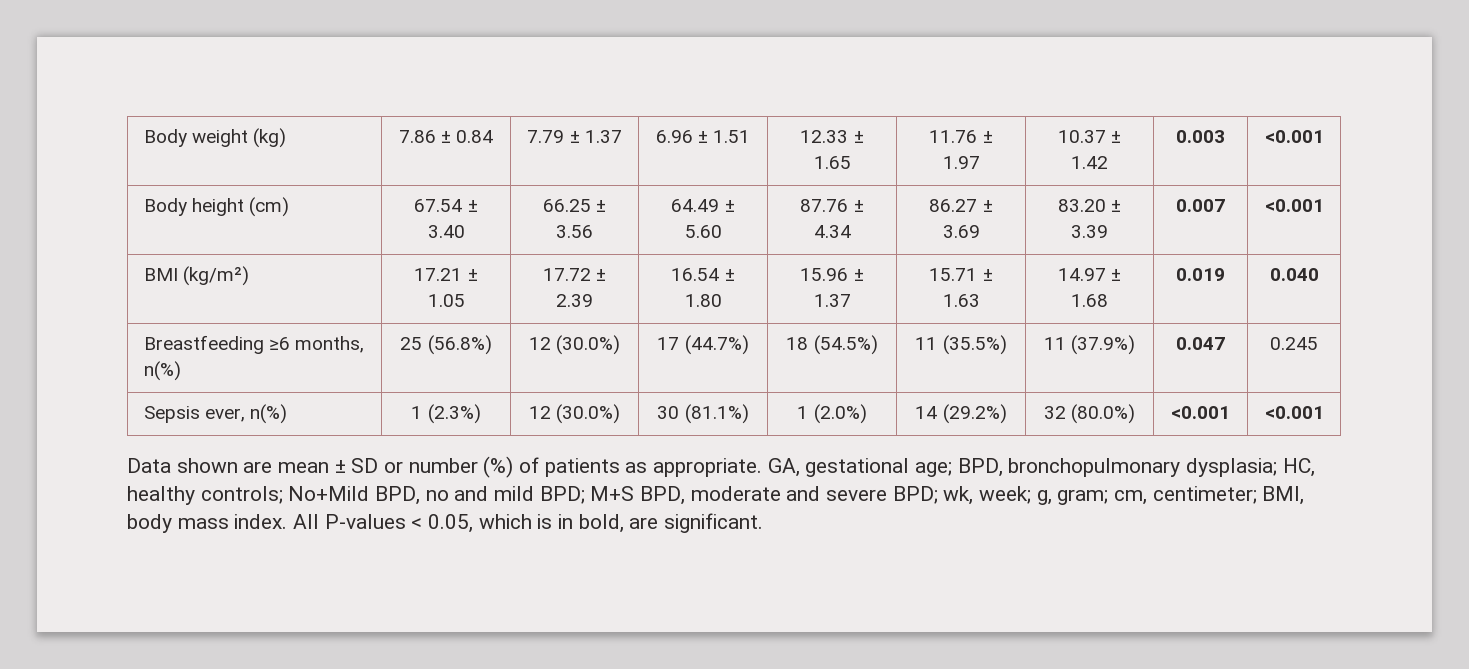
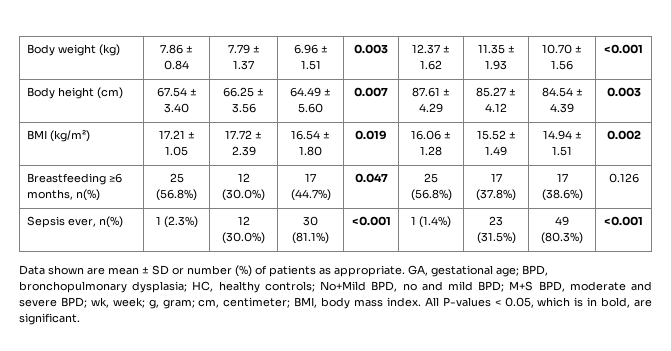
[800,130,864,143] [813,156,851,169] [929,130,993,143] [942,156,980,169] [1057,130,1122,143] [1071,156,1108,169] [1176,130,1225,143] 12.33 ± 1.65 | 11.76 ± 1.97 | 10.37 ± 1.42 | 0.003 -> [354,44,388,54] [412,44,450,54] [420,60,442,70] [477,44,515,54] [485,60,507,70] [542,44,582,54] [551,60,573,70] 0.003 | 12.37 ± 1.62 | 11.35 ± 1.93 | 10.70 ± 1.56
[800,199,864,212] [813,225,851,238] [929,199,993,212] [942,225,980,238] [1057,199,1122,212] [1071,225,1108,238] [1176,199,1225,212] [1264,199,1324,212] 87.76 ± 4.34 | 86.27 ± 3.69 | 83.20 ± 3.39 | 0.007 | <0.001 -> [354,87,388,97] [412,87,450,97] [419,103,443,113] [476,87,516,97] [485,103,507,112] [541,87,583,97] [550,103,574,113] [606,87,641,97] 0.007 | 87.61 ± 4.29 | 85.27 ± 4.12 | 84.54 ± 4.39 | 0.003
[800,268,864,281] [813,294,851,307] [929,268,993,281] [942,294,980,307] [1057,268,1122,281] [1071,294,1108,307] [1176,268,1225,281] [1269,268,1319,281] 15.96 ± 1.37 | 15.71 ± 1.63 | 14.97 ± 1.68 | 0.019 | 0.040 -> [355,130,387,140] [411,130,451,140] [420,146,442,156] [476,130,516,140] [485,146,507,156] [542,130,582,140] [552,146,572,156] [606,130,641,140] 0.019 | 16.06 ± 1.28 | 15.52 ± 1.49 | 14.94 ± 1.51 | 0.002
[786,335,878,355] [915,335,1007,355] [1043,335,1136,355] [1176,337,1225,350] [1270,337,1318,350] 18 (54.5%) | 11 (35.5%) | 11 (37.9%) | 0.047 | 0.245 -> [354,173,388,183] [424,173,438,183] [410,189,452,201] [490,173,502,182] [476,189,516,201] [556,173,568,182] [541,189,583,201] [608,173,639,183] 0.047 | 25 (56.8%) | 17 (37.8%) | 17 (38.6%) | 0.126
[797,404,867,424] [915,404,1007,424] [1043,404,1136,424] [1171,406,1230,419] | 1 (2.0%) | 14 (29.2%) | 32 (80.0%) | <0.001 -> [351,216,391,226] [411,216,451,228] [489,216,503,226] [476,232,516,244] [555,216,569,226] [541,232,583,244] | <0.001 | 1 (1.4%) | 23 (31.5%) | 49 (80.3%)

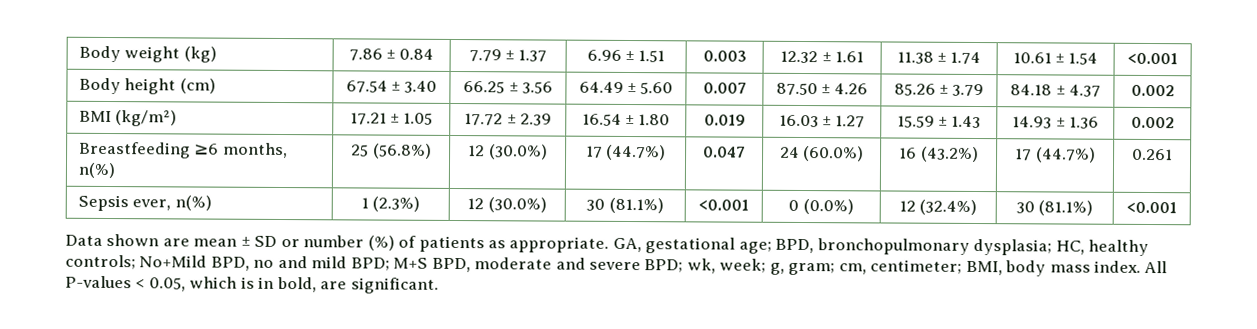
[412,44,450,54] [420,60,442,70] [477,44,515,54] [485,60,507,70] [542,44,582,54] [551,60,573,70] 12.37 ± 1.62 | 11.35 ± 1.93 | 10.70 ± 1.56 -> [780,50,864,64] [896,51,982,65] [1012,52,1099,65] 12.32 ± 1.61 | 11.38 ± 1.74 | 10.61 ± 1.54
[412,87,450,97] [419,103,443,113] [476,87,516,97] [485,103,507,112] [541,87,583,97] [550,103,574,113] [606,87,641,97] 87.61 ± 4.29 | 85.27 ± 4.12 | 84.54 ± 4.39 | 0.003 -> [775,82,869,96] [893,83,985,97] [1010,84,1101,97] [1130,84,1175,97] 87.50 ± 4.26 | 85.26 ± 3.79 | 84.18 ± 4.37 | 0.002
[411,130,451,140] [420,146,442,156] [476,130,516,140] [485,146,507,156] [542,130,582,140] [552,146,572,156] 16.06 ± 1.28 | 15.52 ± 1.49 | 14.94 ± 1.51 -> [778,114,866,128] [896,115,982,129] [1012,116,1099,129] 16.03 ± 1.27 | 15.59 ± 1.43 | 14.93 ± 1.36
[424,173,438,183] [410,189,452,201] [490,173,502,182] [476,189,516,201] [556,173,568,182] [541,189,583,201] [608,173,639,183] 25 (56.8%) | 17 (37.8%) | 17 (38.6%) | 0.126 -> [779,146,865,162] [899,146,979,163] [1015,147,1096,163] [1132,148,1173,161] 24 (60.0%) | 16 (43.2%) | 17 (44.7%) | 0.261
[411,216,451,228] [489,216,503,226] [476,232,516,244] [555,216,569,226] [541,232,583,244] 1 (1.4%) | 23 (31.5%) | 49 (80.3%) -> [788,199,854,215] [898,199,978,216] [1015,200,1094,216] 0 (0.0%) | 12 (32.4%) | 30 (81.1%)

